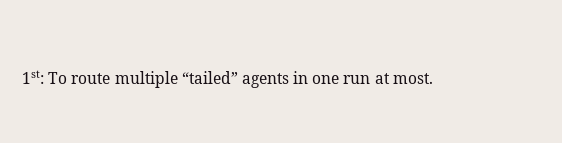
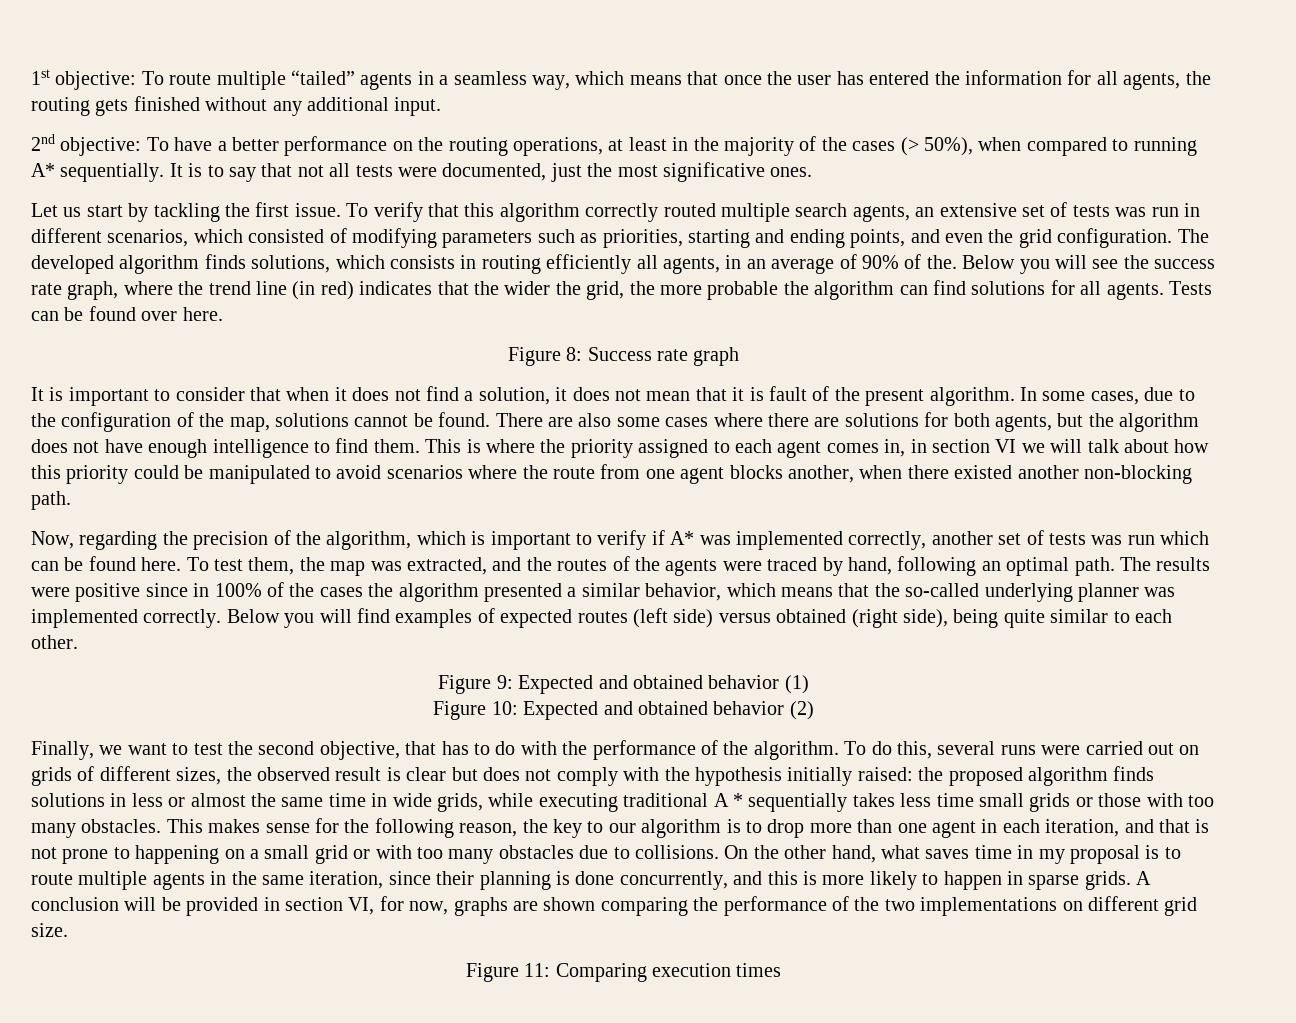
[22,70,44,84] 1st: -> [31,69,137,90] 1st objective:
[312,73,433,84] one run at most. -> [439,70,1211,90] [31,96,442,116] [31,134,1197,156] [31,162,813,182] [31,202,1200,222] [31,228,1209,248] [31,254,1216,274] [31,280,1212,300] [31,306,223,321] [507,347,740,366] [31,386,1195,406] [31,412,1200,432] [31,438,1210,458] [31,464,1192,484] [31,491,71,510] [31,530,1210,550] [31,556,1211,576] [31,582,1176,602] [31,608,1172,628] [31,635,78,649] [438,675,809,694] [433,701,814,720] [31,740,1200,760] [31,766,1155,786] [31,793,1214,812] [31,818,1210,838] [31,845,1181,864] [31,871,1152,890] [31,896,1198,916] [31,923,68,937] [465,963,782,982] a seamless way, which means that once the user has entered the information for all agents, the routing gets finished without any additional input. // 2nd objective: To have a better performance on the routing operations, at least in the majority of the cases (> 50%), when compared to running A* sequentially. It is to say that not all tests were documented, just the most significative ones. // Let us start by tackling the first issue. To verify that this algorithm correctly routed multiple search agents, an extensive set of tests was run in different scenarios, which consisted of modifying parameters such as priorities, starting and ending points, and even the grid configuration. The developed algorithm finds solutions, which consists in routing efficiently all agents, in an average of 90% of the. Below you will see the success rate graph, where the trend line (in red) indicates that the wider the grid, the more probable the algorithm can find solutions for all agents. Tests can be found over here. // Figure 8: Success rate graph // It is important to consider that when it does not find a solution, it does not mean that it is fault of the present algorithm. In some cases, due to the configuration of the map, solutions cannot be found. There are also some cases where there are solutions for both agents, but the algorithm does not have enough intelligence to find them. This is where the priority assigned to each agent comes in, in section VI we will talk about how this priority could be manipulated to avoid scenarios where the route from one agent blocks another, when there existed another non-blocking path. // Now, regarding the precision of the algorithm, which is important to verify if A* was implemented correctly, another set of tests was run which can be found here. To test them, the map was extracted, and the routes of the agents were traced by hand, following an optimal path. The results were positive since in 100% of the cases the algorithm presented a similar behavior, which means that the so-called underlying planner was implemented correctly. Below you will find examples of expected routes (left side) versus obtained (right side), being quite similar to each other. // Figure 9: Expected and obtained behavior (1) // Figure 10: Expected and obtained behavior (2) // Finally, we want to test the second objective, that has to do with the performance of the algorithm. To do this, several runs were carried out on grids of different sizes, the observed result is clear but does not comply with the hypothesis initially raised: the proposed algorithm finds solutions in less or almost the same time in wide grids, while executing traditional A * sequentially takes less time small grids or those with too many obstacles. This makes sense for the following reason, the key to our algorithm is to drop more than one agent in each iteration, and that is not prone to happening on a small grid or with too many obstacles due to collisions. On the other hand, what saves time in my proposal is to route multiple agents in the same iteration, since their planning is done concurrently, and this is more likely to happen in sparse grids. A conclusion will be provided in section VI, for now, graphs are shown comparing the performance of the two implementations on different grid size. // Figure 11: Comparing execution times

